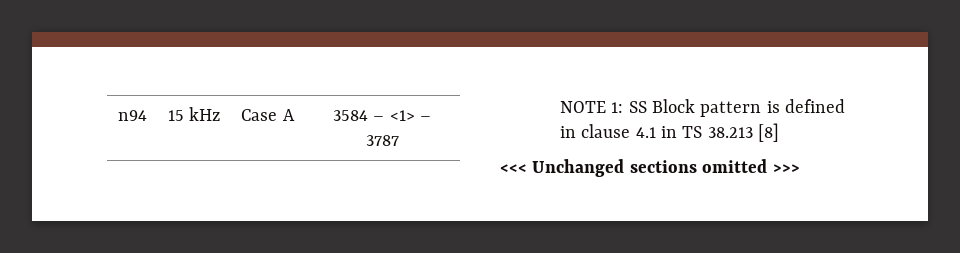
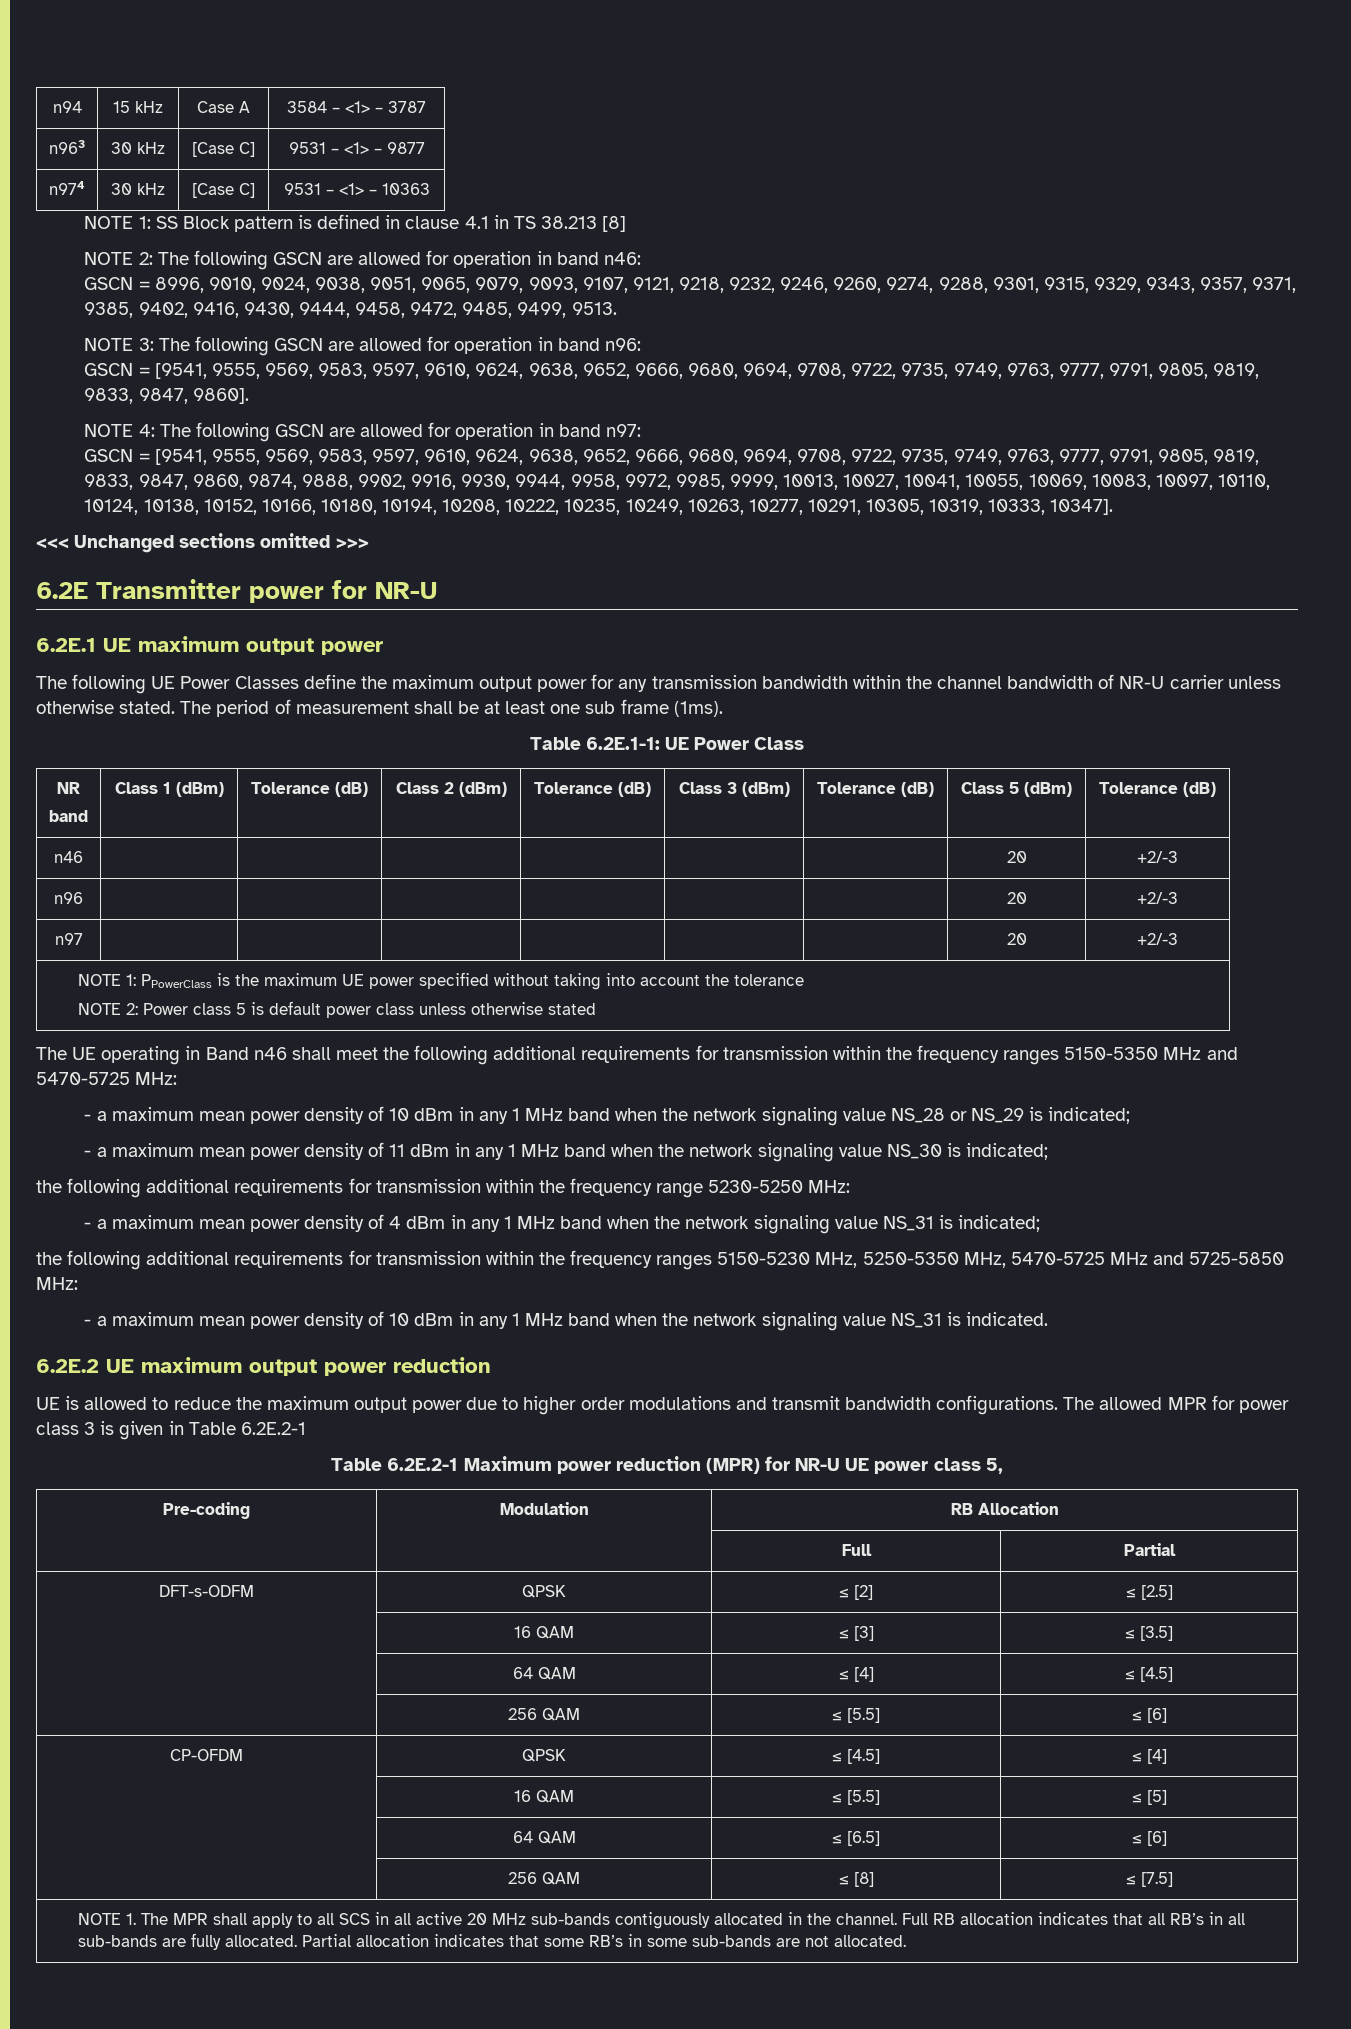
(399, 140) none -> [49,140,85,154] [111,142,165,154] [192,142,255,157] [288,142,425,154] [49,181,85,195] [111,183,165,195] [192,183,255,198] [283,183,430,195] // n963 | 30 kHz | [Case C] | 9531 – <1> – 9877 // n974 | 30 kHz | [Case C] | 9531 – <1> – 10363
(780, 132) none -> [84,250,641,270] [84,277,1297,293] [84,302,617,318] [84,336,641,356] [84,363,1260,379] [84,388,249,404] [84,422,641,442] [84,449,1260,465] [84,474,1271,490] [84,499,1114,515] // NOTE 2: The following GSCN are allowed for operation in band n46: // GSCN = 8996, 9010, 9024, 9038, 9051, 9065, 9079, 9093, 9107, 9121, 9218, 9232, 9246, 9260, 9274, 9288, 9301, 9315, 9329, 9343, 9357, 9371, 9385, 9402, 9416, 9430, 9444, 9458, 9472, 9485, 9499, 9513. // NOTE 3: The following GSCN are allowed for operation in band n96: // GSCN = [9541, 9555, 9569, 9583, 9597, 9610, 9624, 9638, 9652, 9666, 9680, 9694, 9708, 9722, 9735, 9749, 9763, 9777, 9791, 9805, 9819, 9833, 9847, 9860]. // NOTE 4: The following GSCN are allowed for operation in band n97: // GSCN = [9541, 9555, 9569, 9583, 9597, 9610, 9624, 9638, 9652, 9666, 9680, 9694, 9708, 9722, 9735, 9749, 9763, 9777, 9791, 9805, 9819, 9833, 9847, 9860, 9874, 9888, 9902, 9916, 9930, 9944, 9958, 9972, 9985, 9999, 10013, 10027, 10041, 10055, 10069, 10083, 10097, 10110, 10124, 10138, 10152, 10166, 10180, 10194, 10208, 10222, 10235, 10249, 10263, 10277, 10291, 10305, 10319, 10333, 10347].
(800, 168) none -> [36,579,437,603] [36,636,383,655] [36,674,1281,694] [36,699,723,717] [529,737,805,750] [57,782,80,794] [49,810,88,822] [114,782,224,797] [251,782,368,797] [395,782,507,797] [534,782,651,797] [678,782,790,797] [817,782,934,797] [961,782,1072,797] [1099,782,1216,797] [54,851,83,863] [1006,851,1027,863] [1137,851,1178,863] [54,892,83,904] [1006,892,1027,904] [1137,892,1178,904] [54,933,83,945] [1006,933,1027,945] [1137,933,1178,945] [77,972,804,990] [77,1001,596,1018] [36,1045,1238,1065] [36,1072,178,1085] [84,1106,1131,1126] [84,1142,1049,1162] [36,1178,851,1198] [84,1214,1041,1234] [36,1250,1285,1270] [36,1277,78,1290] [84,1311,1049,1331] [36,1357,491,1376] [36,1395,1289,1415] [36,1421,306,1440] [331,1456,1003,1474] [163,1502,250,1519] [499,1502,589,1515] [950,1502,1059,1515] [841,1544,872,1556] [1123,1543,1176,1556] [159,1585,254,1597] [522,1585,566,1598] [839,1585,873,1600] [1125,1585,1173,1600] [514,1626,574,1639] [838,1626,874,1641] [1125,1626,1173,1641] [512,1667,576,1680] [838,1667,874,1682] [1125,1667,1173,1682] [507,1708,580,1721] [832,1708,880,1723] [1131,1708,1167,1723] [170,1749,243,1761] [522,1749,566,1762] [832,1749,880,1764] [1131,1749,1167,1764] [514,1790,574,1803] [832,1790,880,1805] [1131,1790,1167,1805] [512,1831,576,1844] [832,1831,880,1846] [1131,1831,1167,1846] [507,1872,580,1885] [838,1872,874,1887] [1125,1872,1173,1887] [77,1912,1245,1929] [77,1933,906,1950] // 6.2E Transmitter power for NR-U // 6.2E.1 UE maximum output power // The following UE Power Classes define the maximum output power for any transmission bandwidth within the channel bandwidth of NR-U carrier unless otherwise stated. The period of measurement shall be at least one sub frame (1ms). // Table 6.2E.1-1: UE Power Class // NR // band | Class 1 (dBm) | Tolerance (dB) | Class 2 (dBm) | Tolerance (dB) | Class 3 (dBm) | Tolerance (dB) | Class 5 (dBm) | Tolerance (dB) // n46 | | | | | | | 20 | +2/-3 // n96 | | | | | | | 20 | +2/-3 // n97 | | | | | | | 20 | +2/-3 // NOTE 1: PPowerClass is the maximum UE power specified without taking into account the tolerance // NOTE 2: Power class 5 is default power class unless otherwise stated // The UE operating in Band n46 shall meet the following additional requirements for transmission within the frequency ranges 5150-5350 MHz and 5470-5725 MHz: // - a maximum mean power density of 10 dBm in any 1 MHz band when the network signaling value NS_28 or NS_29 is indicated; // - a maximum mean power density of 11 dBm in any 1 MHz band when the network signaling value NS_30 is indicated; // the following additional requirements for transmission within the frequency range 5230-5250 MHz: // - a maximum mean power density of 4 dBm in any 1 MHz band when the network signaling value NS_31 is indicated; // the following additional requirements for transmission within the frequency ranges 5150-5230 MHz, 5250-5350 MHz, 5470-5725 MHz and 5725-5850 MHz: // - a maximum mean power density of 10 dBm in any 1 MHz band when the network signaling value NS_31 is indicated. // 6.2E.2 UE maximum output power reduction // UE is allowed to reduce the maximum output power due to higher order modulations and transmit bandwidth configurations. The allowed MPR for power class 3 is given in Table 6.2E.2-1 // Table 6.2E.2-1 Maximum power reduction (MPR) for NR-U UE power class 5, // Pre-coding | Modulation | RB Allocation // | | Full | Partial // DFT-s-ODFM | QPSK | ≤ [2] | ≤ [2.5] // | 16 QAM | ≤ [3] | ≤ [3.5] // | 64 QAM | ≤ [4] | ≤ [4.5] // | 256 QAM | ≤ [5.5] | ≤ [6] // CP-OFDM | QPSK | ≤ [4.5] | ≤ [4] // | 16 QAM | ≤ [5.5] | ≤ [5] // | 64 QAM | ≤ [6.5] | ≤ [6] // | 256 QAM | ≤ [8] | ≤ [7.5] // NOTE 1. The MPR shall apply to all SCS in all active 20 MHz sub-bands contiguously allocated in the channel. Full RB allocation indicates that all RB’s in all sub-bands are fully allocated. Partial allocation indicates that some RB’s in some sub-bands are not allocated.

